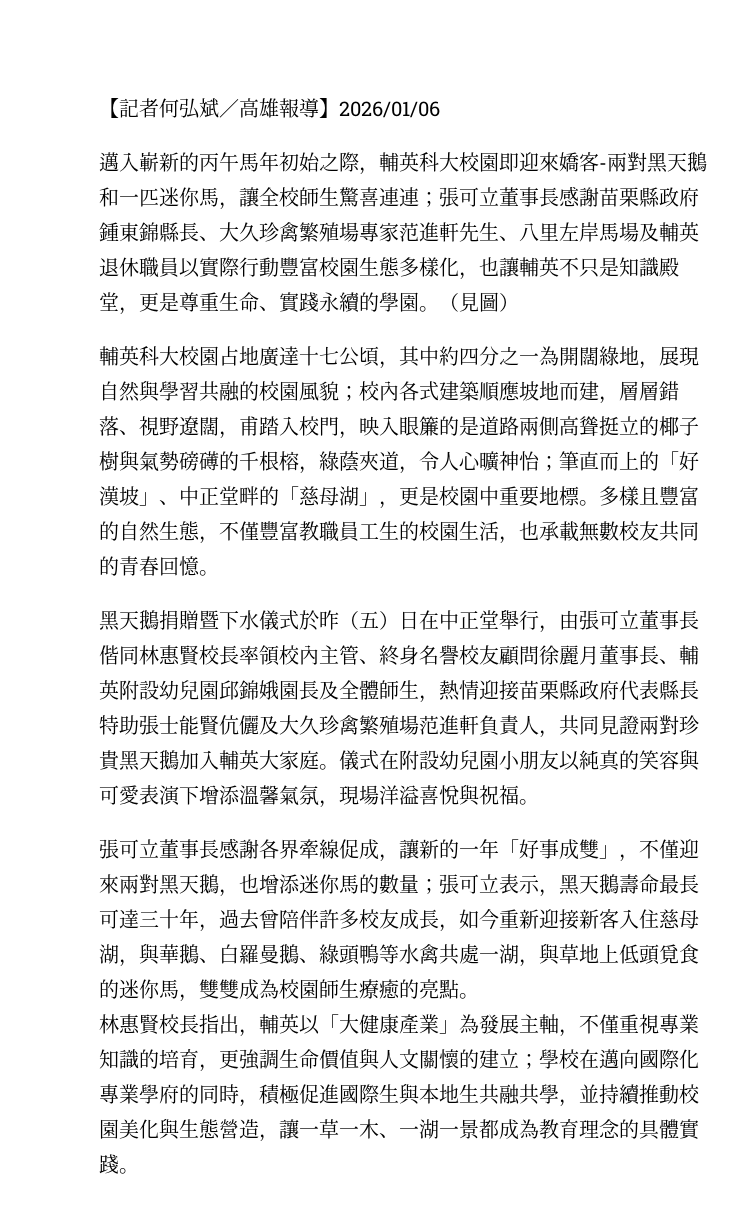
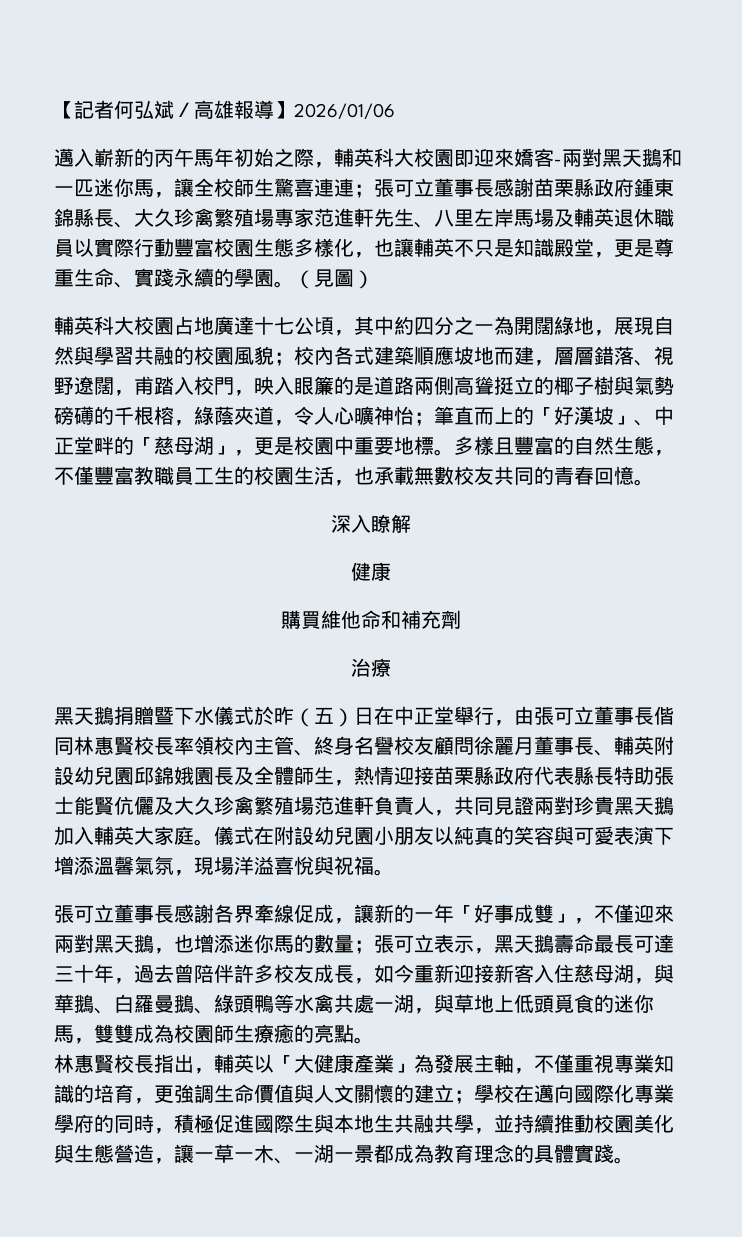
(219, 573) none -> [331,514,411,533] [351,562,391,581] [281,610,461,629] [351,658,391,677] // 深入瞭解 // 健康 // 購買維他命和補充劑 // 治療

